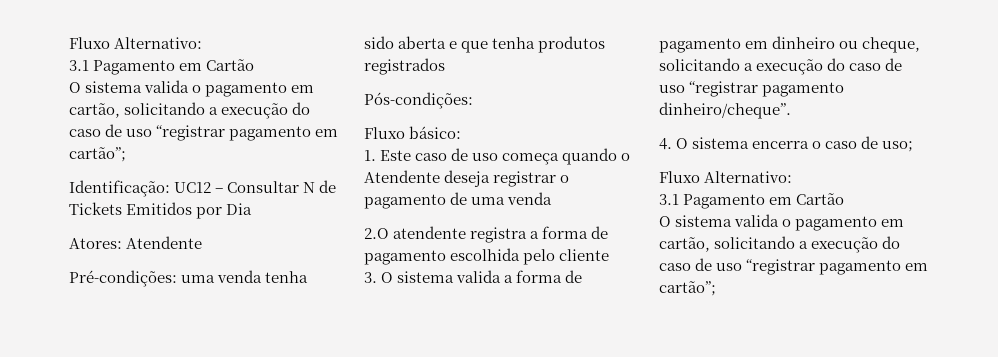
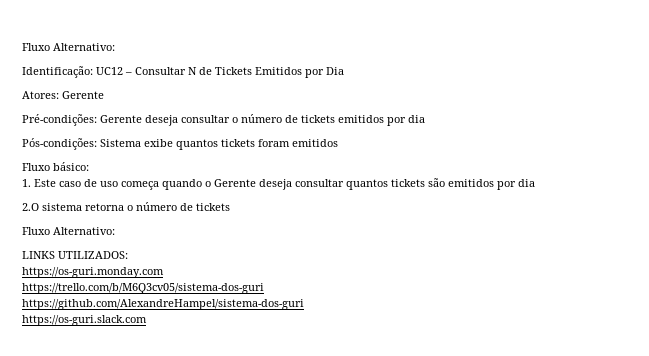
[69,37,203,49] [69,59,255,75] [69,80,315,97] [69,102,311,119] [69,124,339,141] [69,147,126,162] Fluxo Alternativo: // 3.1 Pagamento em Cartão // O sistema valida o pagamento em cartão, solicitando a execução do caso de uso “registrar pagamento em cartão”; -> [22,43,115,51] Fluxo Alternativo:
[126,236,203,249] Atendente -> [62,91,104,99] Gerente
[181,270,309,283] [364,36,606,53] [364,58,445,75] [364,92,473,109] uma venda tenha sido aberta e que tenha produtos registrados // Pós-condições: -> [100,114,425,126] [22,138,338,150] Gerente deseja consultar o número de tickets emitidos por dia // Pós-condições: Sistema exibe quantos tickets foram emitidos
[364,170,570,187] [364,192,553,209] [364,226,609,243] [364,248,610,265] [364,270,583,283] [659,36,921,53] [659,58,903,75] [659,81,845,97] [659,102,791,119] [659,136,914,152] [659,171,793,183] [659,193,845,209] [659,214,905,231] [659,236,901,253] [659,258,929,275] [659,281,716,296] Atendente deseja registrar o pagamento de uma venda // 2.O atendente registra a forma de pagamento escolhida pelo cliente // 3. O sistema valida a forma de pagamento em dinheiro ou cheque, solicitando a execução do caso de uso “registrar pagamento dinheiro/cheque”. // 4. O sistema encerra o caso de uso; // Fluxo Alternativo: // 3.1 Pagamento em Cartão // O sistema valida o pagamento em cartão, solicitando a execução do caso de uso “registrar pagamento em cartão”; -> [214,178,535,190] [22,202,230,211] [22,227,115,235] [22,251,128,259] [22,267,164,278] [22,283,264,294] [22,299,304,310] [22,315,147,326] Gerente deseja consultar quantos tickets são emitidos por dia // 2.O sistema retorna o número de tickets // Fluxo Alternativo: // LINKS UTILIZADOS: // https://os-guri.monday.com // https://trello.com/b/M6Q3cv05/sistema-dos-guri // https://github.com/AlexandreHampel/sistema-dos-guri // https://os-guri.slack.com

